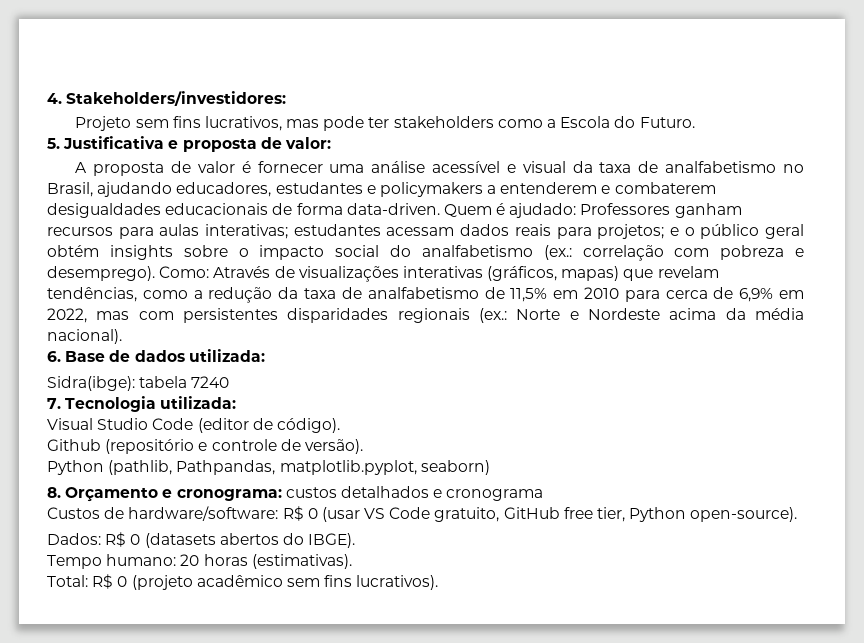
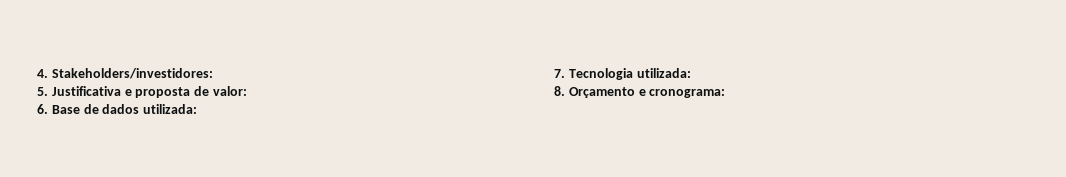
[75,116,695,131] // Projeto sem fins lucrativos, mas pode ter stakeholders como a Escola do Futuro. -> (213, 73) none
[75,161,805,176] [47,182,716,197] [47,203,742,218] [47,224,805,239] [47,245,805,261] [47,266,719,282] [47,287,804,303] [47,308,805,323] [47,329,122,344] // A proposta de valor é fornecer uma análise acessível e visual da taxa de analfabetismo no Brasil, ajudando educadores, estudantes e policymakers a entenderem e combaterem desigualdades educacionais de forma data-driven. Quem é ajudado: Professores ganham recursos para aulas interativas; estudantes acessam dados reais para projetos; e o público geral obtém insights sobre o impacto social do analfabetismo (ex.: correlação com pobreza e desemprego). Como: Através de visualizações interativas (gráficos, mapas) que revelam tendências, como a redução da taxa de analfabetismo de 11,5% em 2010 para cerca de 6,9% em 2022, mas com persistentes disparidades regionais (ex.: Norte e Nordeste acima da média nacional). -> (247, 91) none
[47,376,230,391] // Sidra(ibge): tabela 7240 -> (198, 109) none
[47,418,340,433] [47,439,363,454] [47,460,490,475] [47,486,544,502] [47,506,798,522] [47,532,356,548] [47,554,352,569] [47,574,439,590] Visual Studio Code (editor de código). // Github (repositório e controle de versão). // Python (pathlib, Pathpandas, matplotlib.pyplot, seaborn) // 8. Orçamento e cronograma: custos detalhados e cronograma // Custos de hardware/software: R$ 0 (usar VS Code gratuito, GitHub free tier, Python open-source). // Dados: R$ 0 (datasets abertos do IBGE). // Tempo humano: 20 horas (estimativas). // Total: R$ 0 (projeto acadêmico sem fins lucrativos). -> [554,86,726,98] 8. Orçamento e cronograma:

